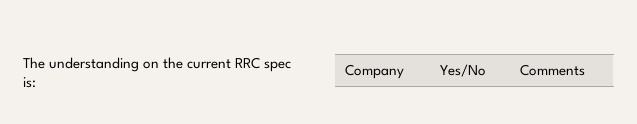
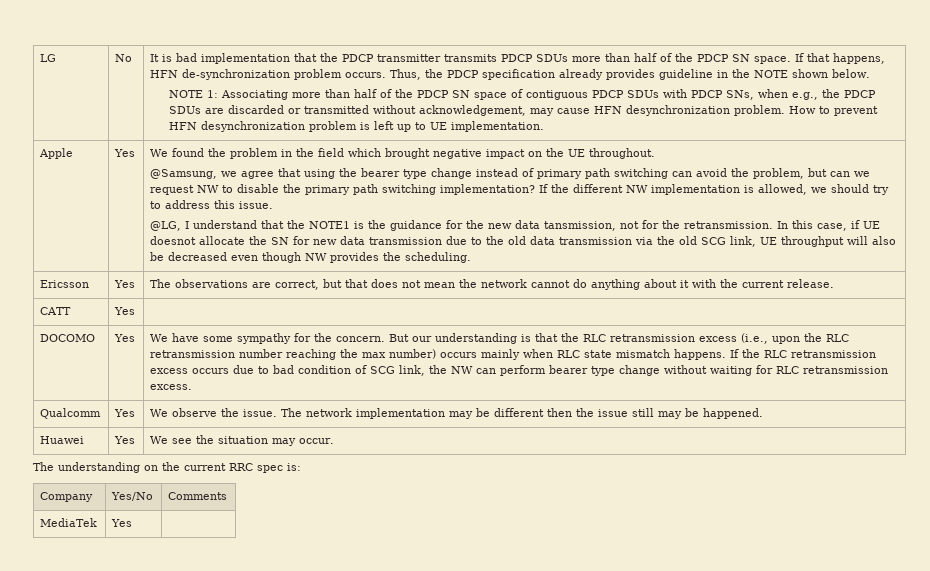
(23, 63) none -> [40,54,57,62] [115,54,133,62] [150,53,886,64] [150,69,871,80] [168,89,876,100] [168,105,878,116] [168,121,544,132] [39,148,74,159] [114,149,136,157] [150,148,656,159] [150,168,871,179] [150,184,890,195] [150,200,274,209] [150,220,881,231] [150,236,897,247] [150,252,472,263] [40,280,90,288] [114,280,136,288] [150,279,835,290] [40,307,72,315] [114,307,136,315] [40,334,96,342] [114,334,136,342] [150,333,850,344] [150,349,877,360] [150,365,889,376] [150,384,193,390] [40,408,102,419] [114,409,136,417] [150,408,764,419] [40,436,85,444] [114,436,136,444] [150,435,335,446] LG | No | It is bad implementation that the PDCP transmitter transmits PDCP SDUs more than half of the PDCP SN space. If that happens, HFN de-synchronization problem occurs. Thus, the PDCP specification already provides guideline in the NOTE shown below. // NOTE 1: Associating more than half of the PDCP SN space of contiguous PDCP SDUs with PDCP SNs, when e.g., the PDCP SDUs are discarded or transmitted without acknowledgement, may cause HFN desynchronization problem. How to prevent HFN desynchronization problem is left up to UE implementation. // Apple | Yes | We found the problem in the field which brought negative impact on the UE throughout. // @Samsung, we agree that using the bearer type change instead of primary path switching can avoid the problem, but can we request NW to disable the primary path switching implementation? If the different NW implementation is allowed, we should try to address this issue. // @LG, I understand that the NOTE1 is the guidance for the new data tansmission, not for the retransmission. In this case, if UE doesnot allocate the SN for new data transmission due to the old data transmission via the old SCG link, UE throughput will also be decreased even though NW provides the scheduling. // Ericsson | Yes | The observations are correct, but that does not mean the network cannot do anything about it with the current release. // CATT | Yes | // DOCOMO | Yes | We have some sympathy for the concern. But our understanding is that the RLC retransmission excess (i.e., upon the RLC retransmission number reaching the max number) occurs mainly when RLC state mismatch happens. If the RLC retransmission excess occurs due to bad condition of SCG link, the NW can perform bearer type change without waiting for RLC retransmission excess. // Qualcomm | Yes | We observe the issue. The network implementation may be different then the issue still may be happened. // Huawei | Yes | We see the situation may occur. //
(586, 70) none -> [40,518,98,527] [111,519,133,527] // MediaTek | Yes |

